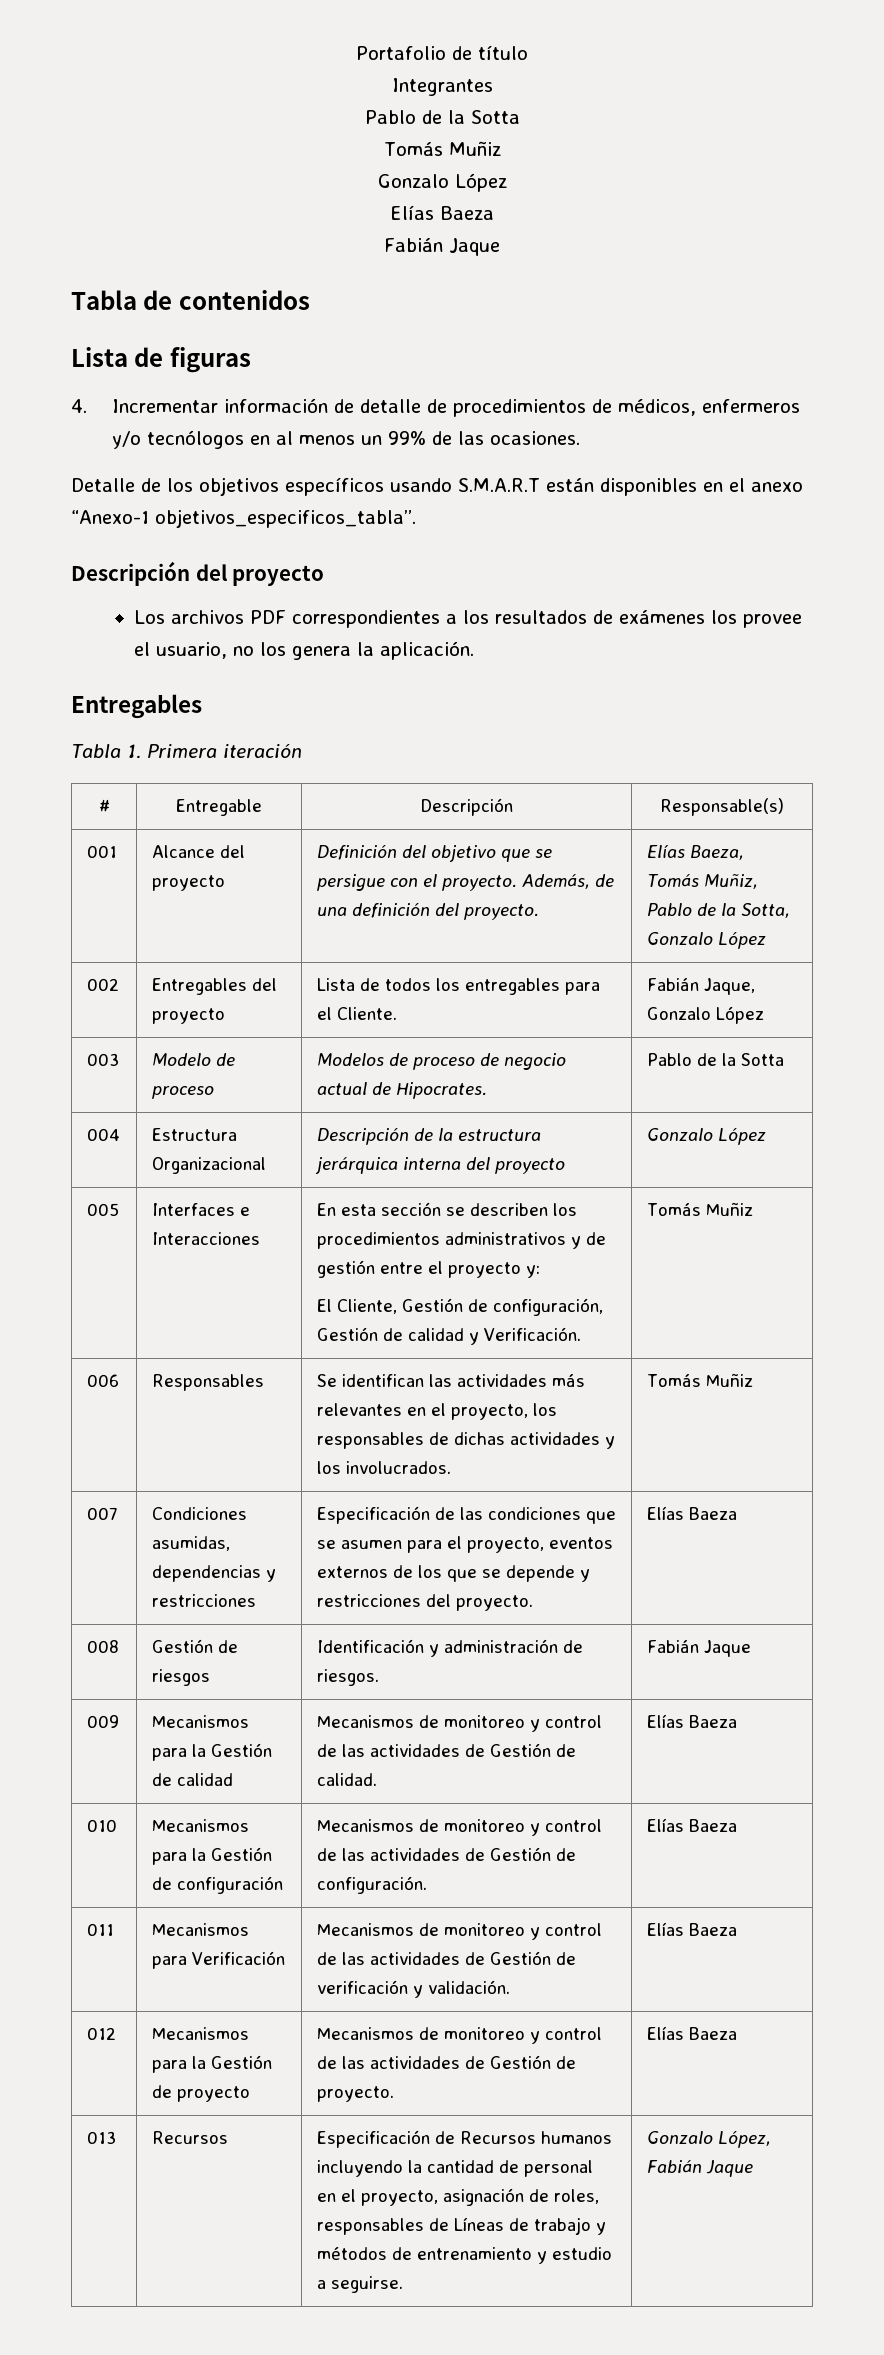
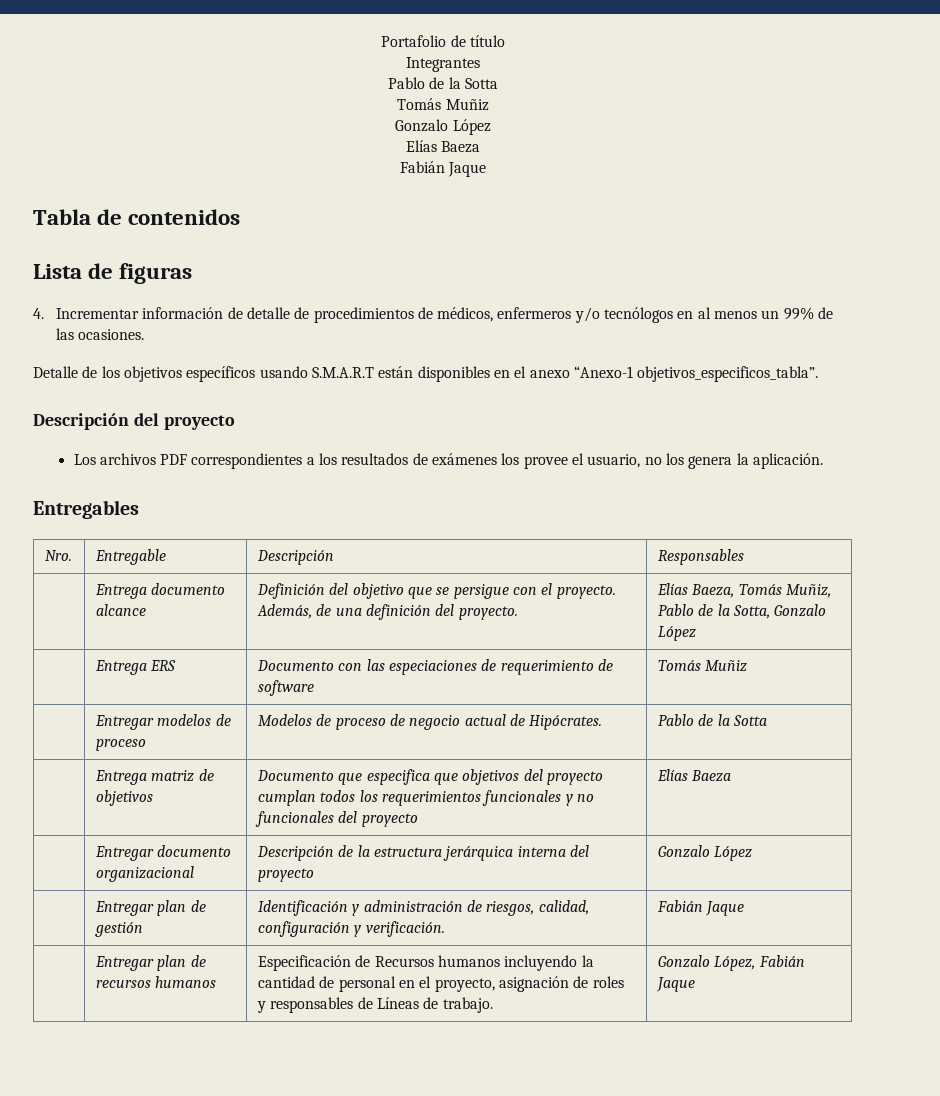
[71,744,302,759] [98,799,110,812] [176,799,262,816] [420,798,513,816] [660,798,784,816] [86,845,117,858] [151,845,245,858] [151,875,225,891] // Tabla 1. Primera iteración // # | Entregable | Descripción | Responsable(s) // 001 | Alcance del proyecto -> [44,550,72,561] [94,549,166,565] [256,550,334,565] [657,549,744,565] [94,583,226,599] [95,604,146,616] // Nro. | Entregable | Descripción | Responsables // | Entrega documento alcance
[86,978,118,991] [151,978,277,995] [151,1008,225,1024] [316,978,600,995] [316,1007,397,1020] [646,978,755,995] [646,1006,764,1024] [86,1053,119,1066] [151,1053,211,1066] 002 | Entregables del proyecto | Lista de todos los entregables para el Cliente. | Fabián Jaque, Gonzalo López // 003 | Modelo -> [94,660,177,675] [256,659,613,675] [257,680,314,696] [657,660,748,672] [94,714,212,730] | Entrega ERS | Documento con las especiaciones de requerimiento de software | Tomás Muñiz // | Entregar modelos
[395,1082,487,1099] [646,1053,784,1066] [86,1128,120,1141] [151,1128,237,1141] [151,1157,266,1174] Hipocrates. | Pablo de la Sotta // 004 | Estructura Organizacional -> [529,715,603,730] [657,714,767,726] [94,769,214,785] [95,790,153,806] [256,769,603,785] [257,790,594,806] [254,811,418,827] [656,769,732,782] [94,845,232,861] [95,866,194,882] Hipócrates. | Pablo de la Sotta // | Entrega matriz de objetivos | Documento que especifica que objetivos del proyecto cumplan todos los requerimientos funcionales y no funcionales del proyecto | Elías Baeza // | Entregar documento organizacional
[86,1203,119,1216] [151,1203,250,1216] [151,1232,260,1245] [316,1202,577,1216] [316,1232,606,1249] [316,1260,540,1278] [316,1298,603,1316] [316,1327,581,1345] [646,1202,753,1216] [86,1374,119,1387] [151,1374,264,1391] [316,1374,585,1387] [316,1403,557,1420] [316,1432,615,1449] [316,1461,451,1474] [646,1373,753,1387] [86,1507,118,1520] [151,1507,247,1520] [151,1536,230,1551] [151,1565,276,1582] [151,1594,256,1607] [316,1506,616,1524] [316,1536,613,1553] [316,1565,590,1582] [316,1594,533,1611] [646,1506,737,1520] [86,1640,119,1653] [151,1639,238,1653] [151,1669,210,1686] [316,1639,583,1657] [316,1669,379,1686] [646,1640,751,1657] [86,1715,119,1728] [151,1715,249,1728] [151,1743,272,1761] [151,1773,233,1786] [316,1715,602,1732] [316,1743,576,1757] [316,1773,377,1786] [646,1714,737,1728] [86,1819,117,1832] [151,1819,249,1832] [151,1847,272,1865] [151,1876,283,1894] [316,1819,602,1836] [316,1847,576,1861] [316,1876,427,1894] [646,1818,737,1832] [86,1923,114,1936] [151,1923,249,1936] [151,1951,285,1969] [316,1923,602,1940] [316,1951,576,1965] [316,1980,510,1998] [646,1922,737,1936] [86,2027,115,2040] [151,2027,249,2040] [151,2055,272,2073] [151,2085,250,2102] [316,2027,602,2044] [316,2055,576,2069] [316,2086,394,2102] [646,2026,737,2040] [86,2131,116,2144] [151,2131,228,2144] 005 | Interfaces e Interacciones | En esta sección se describen los procedimientos administrativos y de gestión entre el proyecto y: // El Cliente, Gestión de configuración, Gestión de calidad y Verificación. | Tomás Muñiz // 006 | Responsables | Se identifican las actividades más relevantes en el proyecto, los responsables de dichas actividades y los involucrados. | Tomás Muñiz // 007 | Condiciones asumidas, dependencias y restricciones | Especificación de las condiciones que se asumen para el proyecto, eventos externos de los que se depende y restricciones del proyecto. | Elías Baeza // 008 | Gestión de riesgos | Identificación y administración de riesgos. | Fabián Jaque // 009 | Mecanismos para la Gestión de calidad | Mecanismos de monitoreo y control de las actividades de Gestión de calidad. | Elías Baeza // 010 | Mecanismos para la Gestión de configuración | Mecanismos de monitoreo y control de las actividades de Gestión de configuración. | Elías Baeza // 011 | Mecanismos para Verificación | Mecanismos de monitoreo y control de las actividades de Gestión de verificación y validación. | Elías Baeza // 012 | Mecanismos para la Gestión de proyecto | Mecanismos de monitoreo y control de las actividades de Gestión de proyecto. | Elías Baeza // 013 | Recursos -> [94,900,206,916] [94,922,143,937] [257,900,589,916] [257,921,445,937] [656,900,745,916] [94,955,206,971] [95,976,217,988] | Entregar plan de gestión | Identificación y administración de riesgos, calidad, configuración y verificación. | Fabián Jaque // | Entregar plan de recursos humanos
[553,2189,599,2204] roles, -> [592,976,624,988] [256,1001,266,1013] roles y
[533,2217,606,2235] [316,2247,612,2264] [316,2276,403,2293] trabajo y métodos de entrenamiento y estudio a seguirse. -> [442,997,493,1013] trabajo.

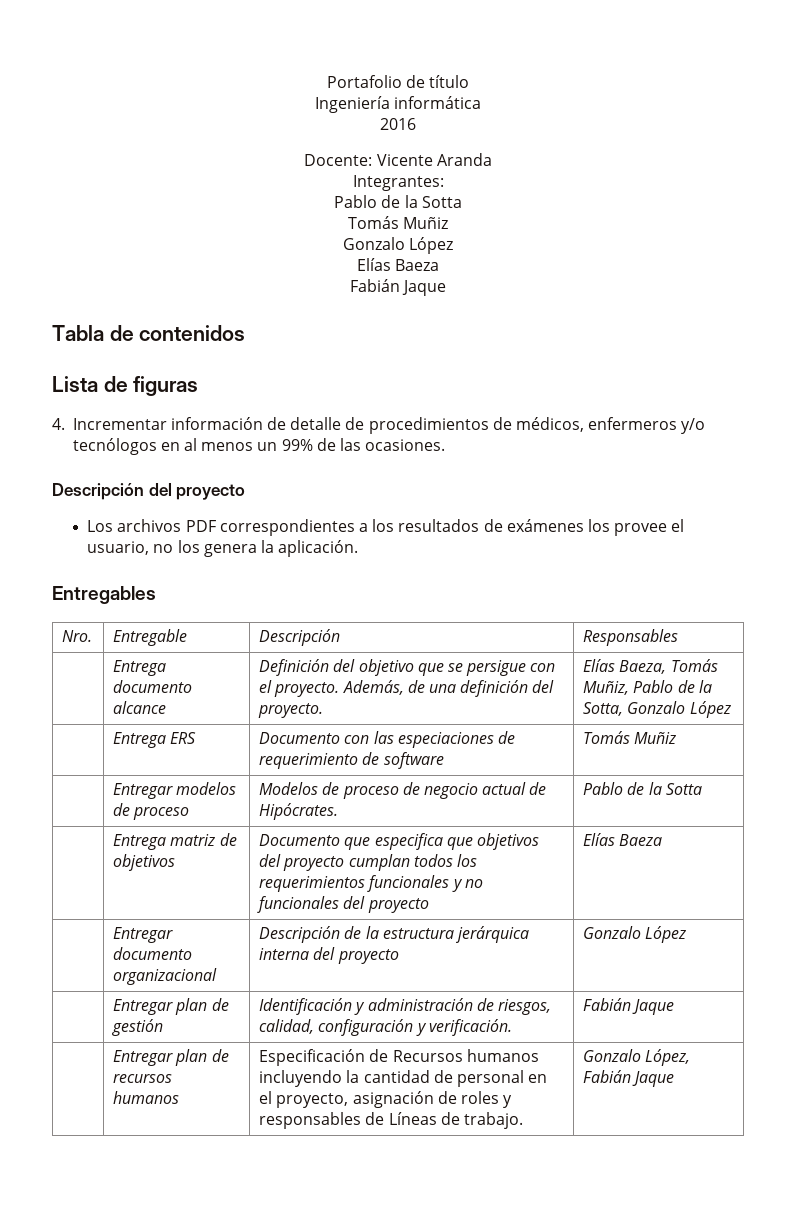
[406,57,480,72] Integrantes -> [314,96,482,113] [380,118,416,130] [304,153,492,166] [352,175,444,191] Ingeniería informática // 2016 // Docente: Vicente Aranda // Integrantes:
[33,366,819,382] // Detalle de los objetivos específicos usando S.M.A.R.T están disponibles en el anexo “Anexo-1 objetivos_especificos_tabla”. -> (446, 445) none

